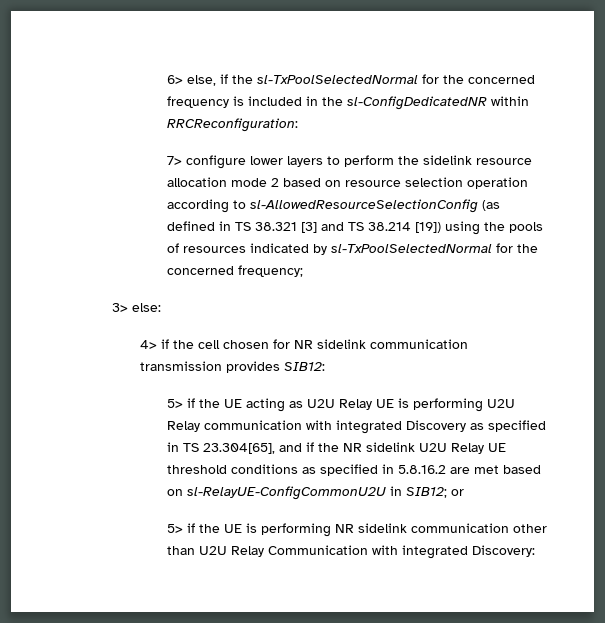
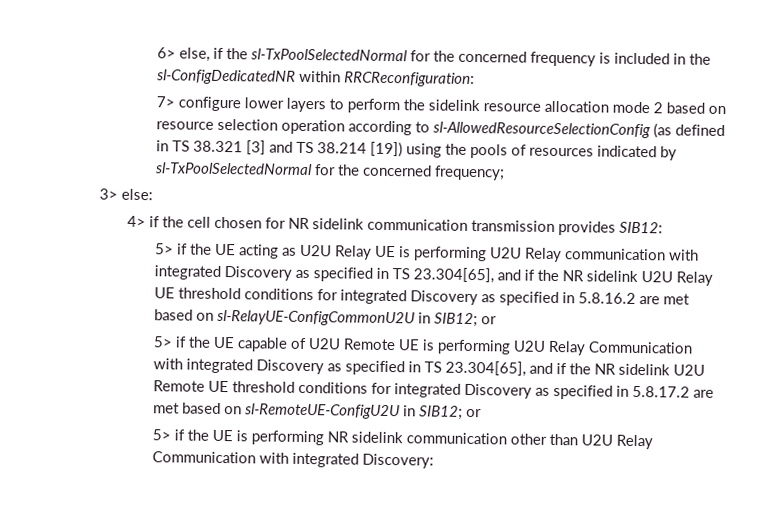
(298, 469) none -> [317,289,479,306] for integrated Discovery
(464, 492) none -> [153,336,694,356] [153,358,706,377] [153,380,715,400] [153,402,483,420] // 5> if the UE capable of U2U Remote UE is performing U2U Relay Communication with integrated Discovery as specified in TS 23.304[65], and if the NR sidelink U2U Remote UE threshold conditions for integrated Discovery as specified in 5.8.17.2 are met based on sl-RemoteUE-ConfigU2U in SIB12; or

